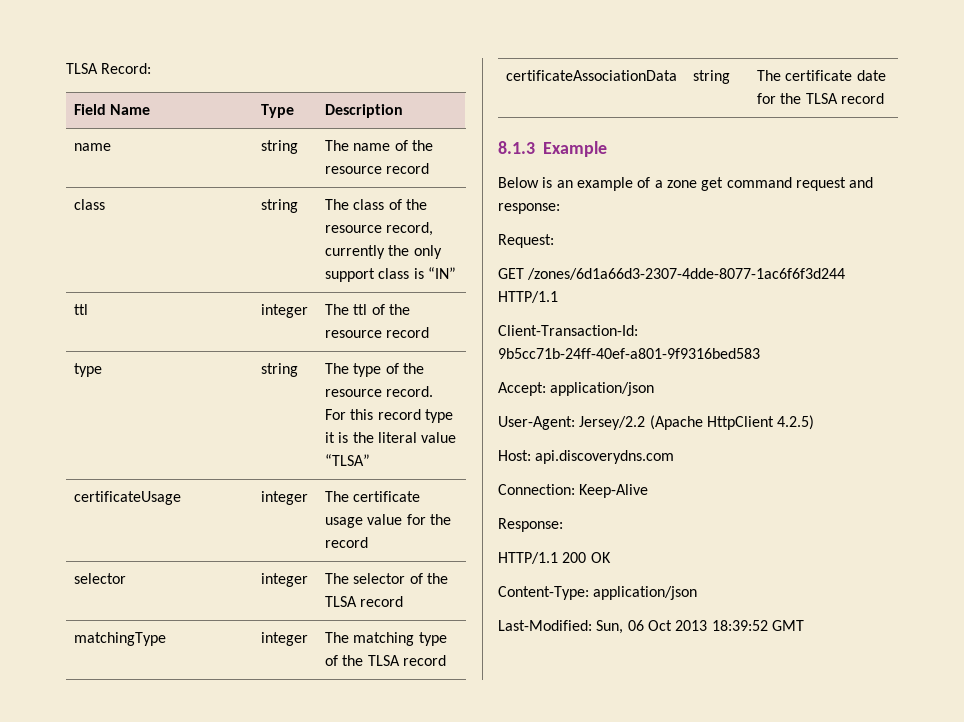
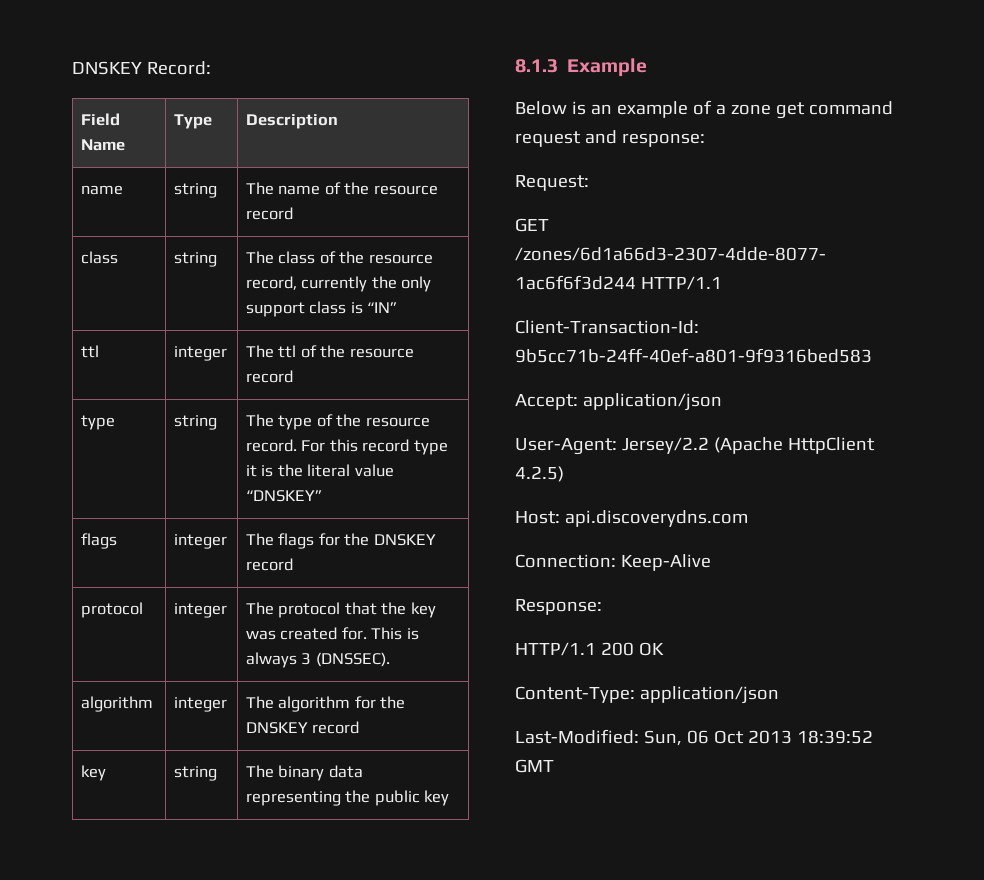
[66,63,98,74] TLSA -> [72,61,142,75] DNSKEY
[324,454,370,466] [73,491,181,505] [260,491,308,505] [324,491,421,502] [324,514,451,528] [324,537,368,548] [73,573,126,584] [260,573,308,587] [324,573,448,584] [324,596,404,607] [73,632,166,646] [260,632,308,646] [324,632,447,646] [324,655,446,666] [505,70,677,81] [692,70,730,84] [756,70,886,81] [756,93,884,104] “TLSA” // certificateUsage | integer | The certificate usage value for the record // selector | integer | The selector of the TLSA record // matchingType | integer | The matching type of the TLSA record // certificateAssociationData | string | The certificate date for the TLSA record -> [245,490,322,502] [80,533,117,549] [173,534,227,549] [245,533,436,549] [245,558,293,571] [80,602,143,618] [173,603,227,618] [245,602,436,618] [245,627,419,640] [245,652,390,668] [80,696,153,712] [173,697,227,712] [245,696,406,712] [245,721,360,734] [80,765,106,781] [173,766,217,781] [245,765,363,781] [245,790,450,806] “DNSKEY” // flags | integer | The flags for the DNSKEY record // protocol | integer | The protocol that the key was created for. This is always 3 (DNSSEC). // algorithm | integer | The algorithm for the DNSKEY record // key | string | The binary data representing the public key

